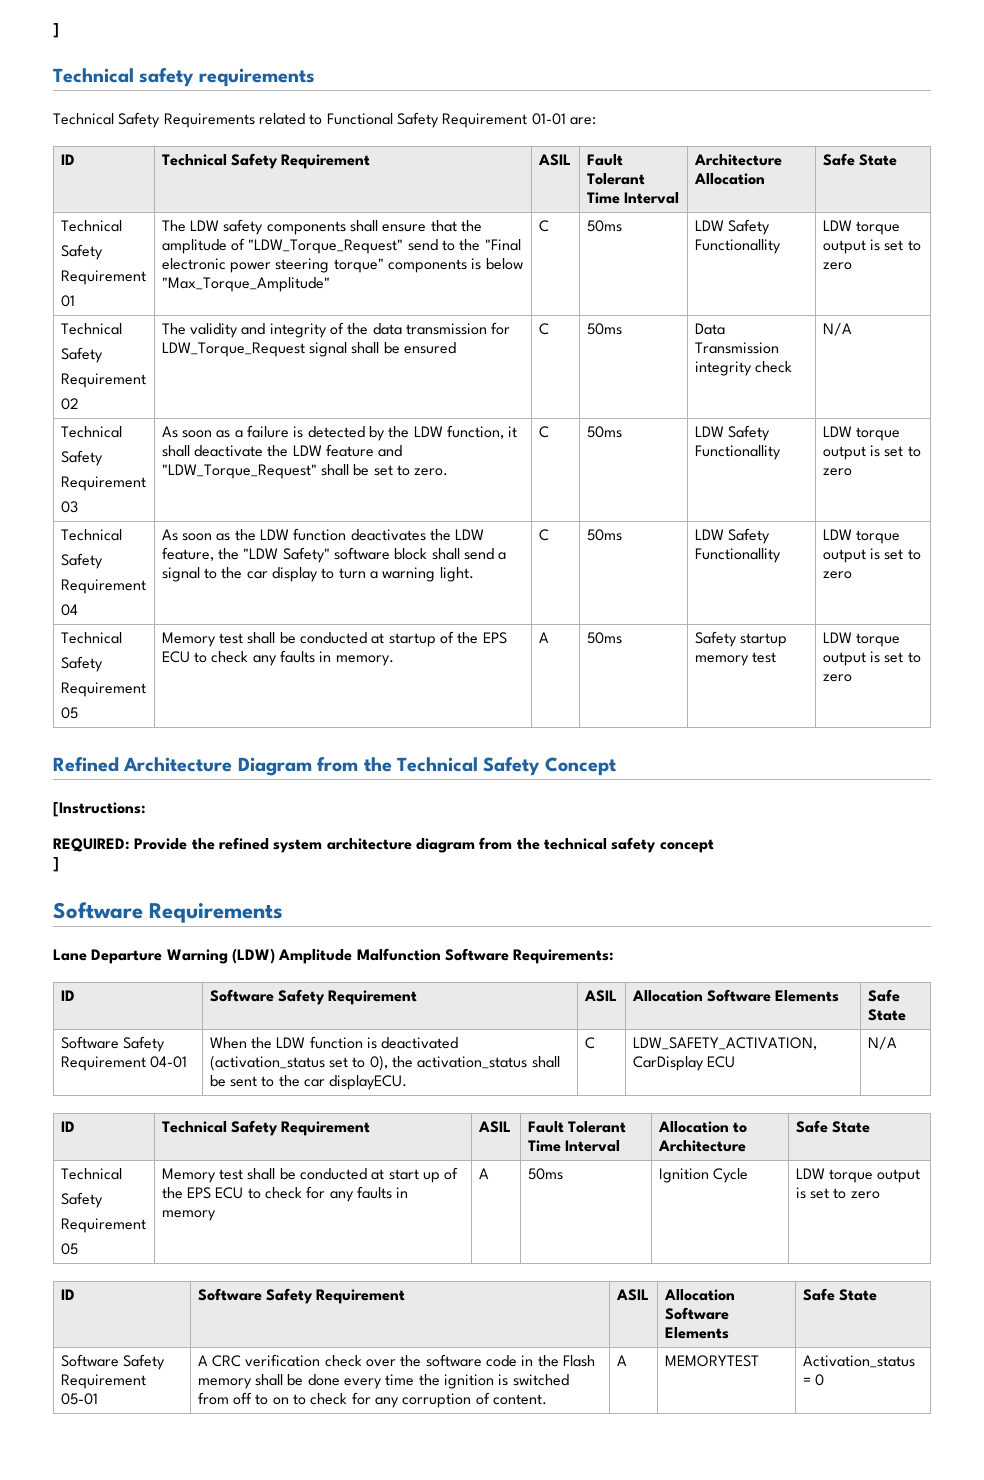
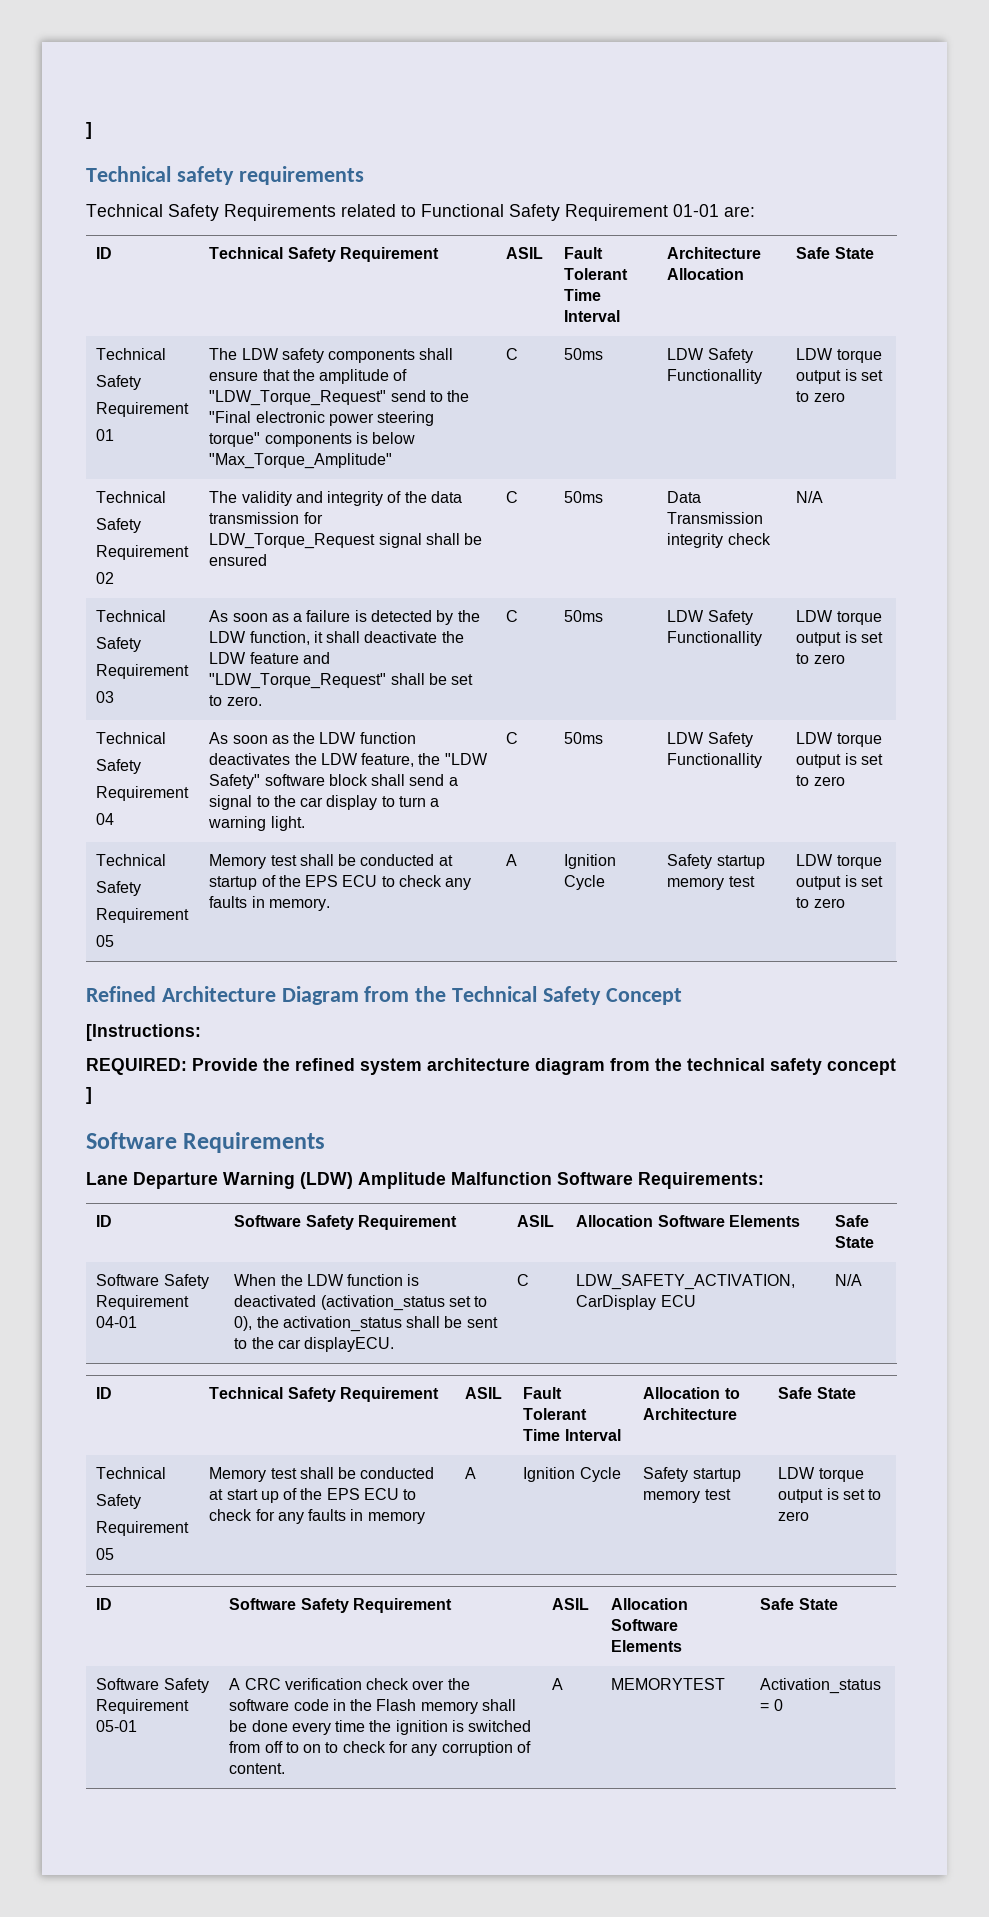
[586,632,622,644] 50ms -> [564,854,617,869] [564,875,606,890] Ignition Cycle
[527,1168,563,1180] [658,1168,748,1183] | 50ms | Ignition Cycle -> [523,1467,621,1482] [643,1467,741,1482] [643,1489,731,1503] | Ignition Cycle | Safety startup memory test

